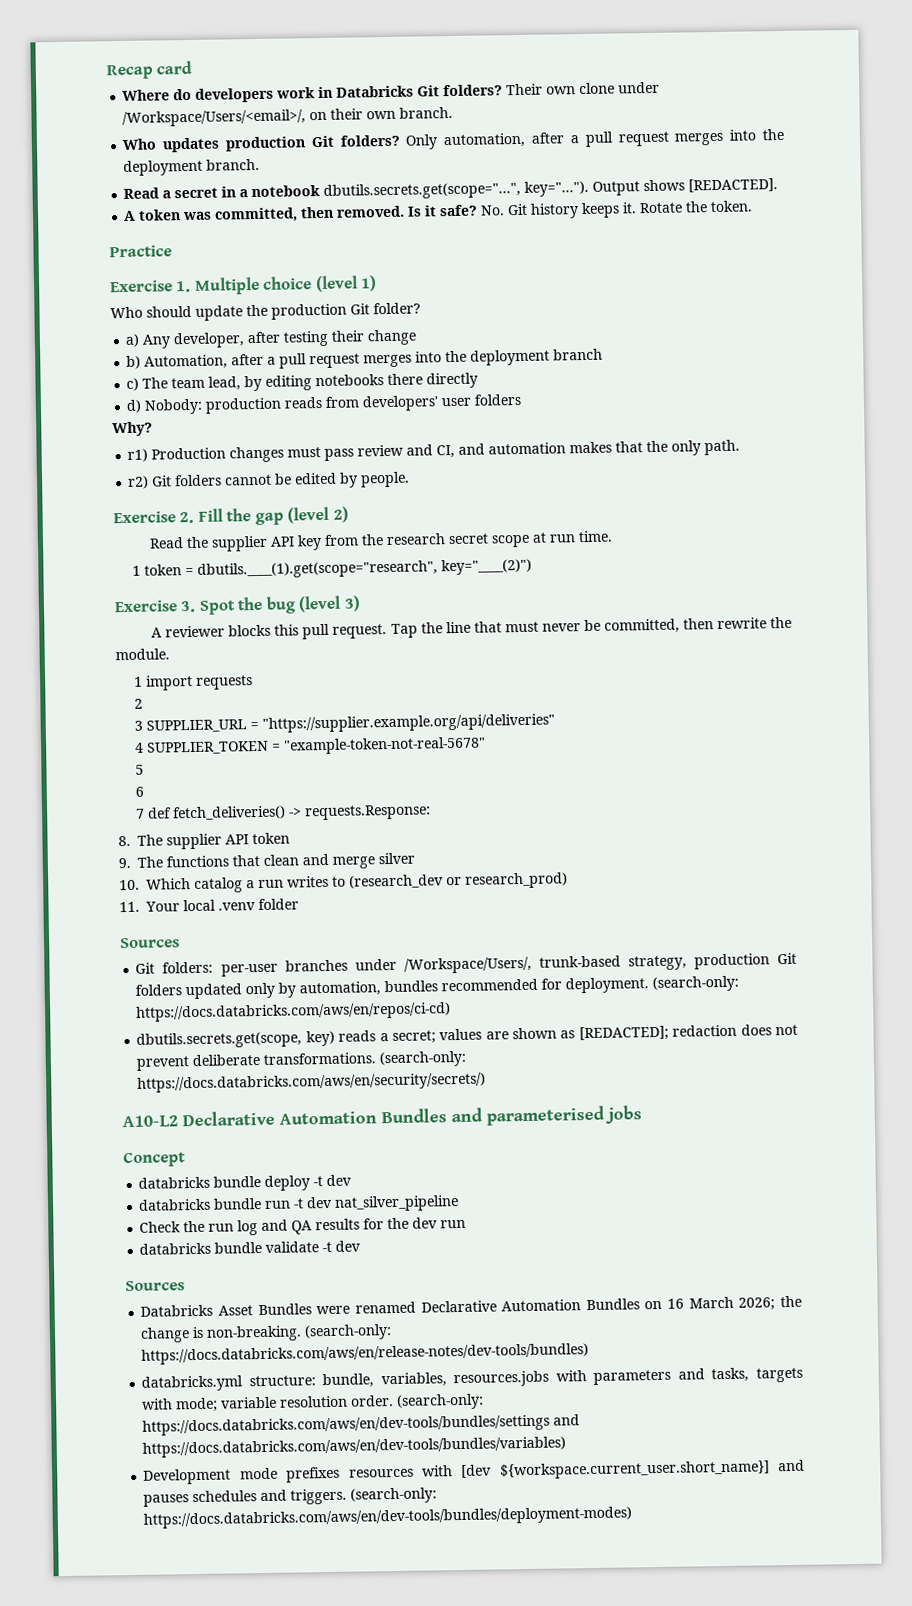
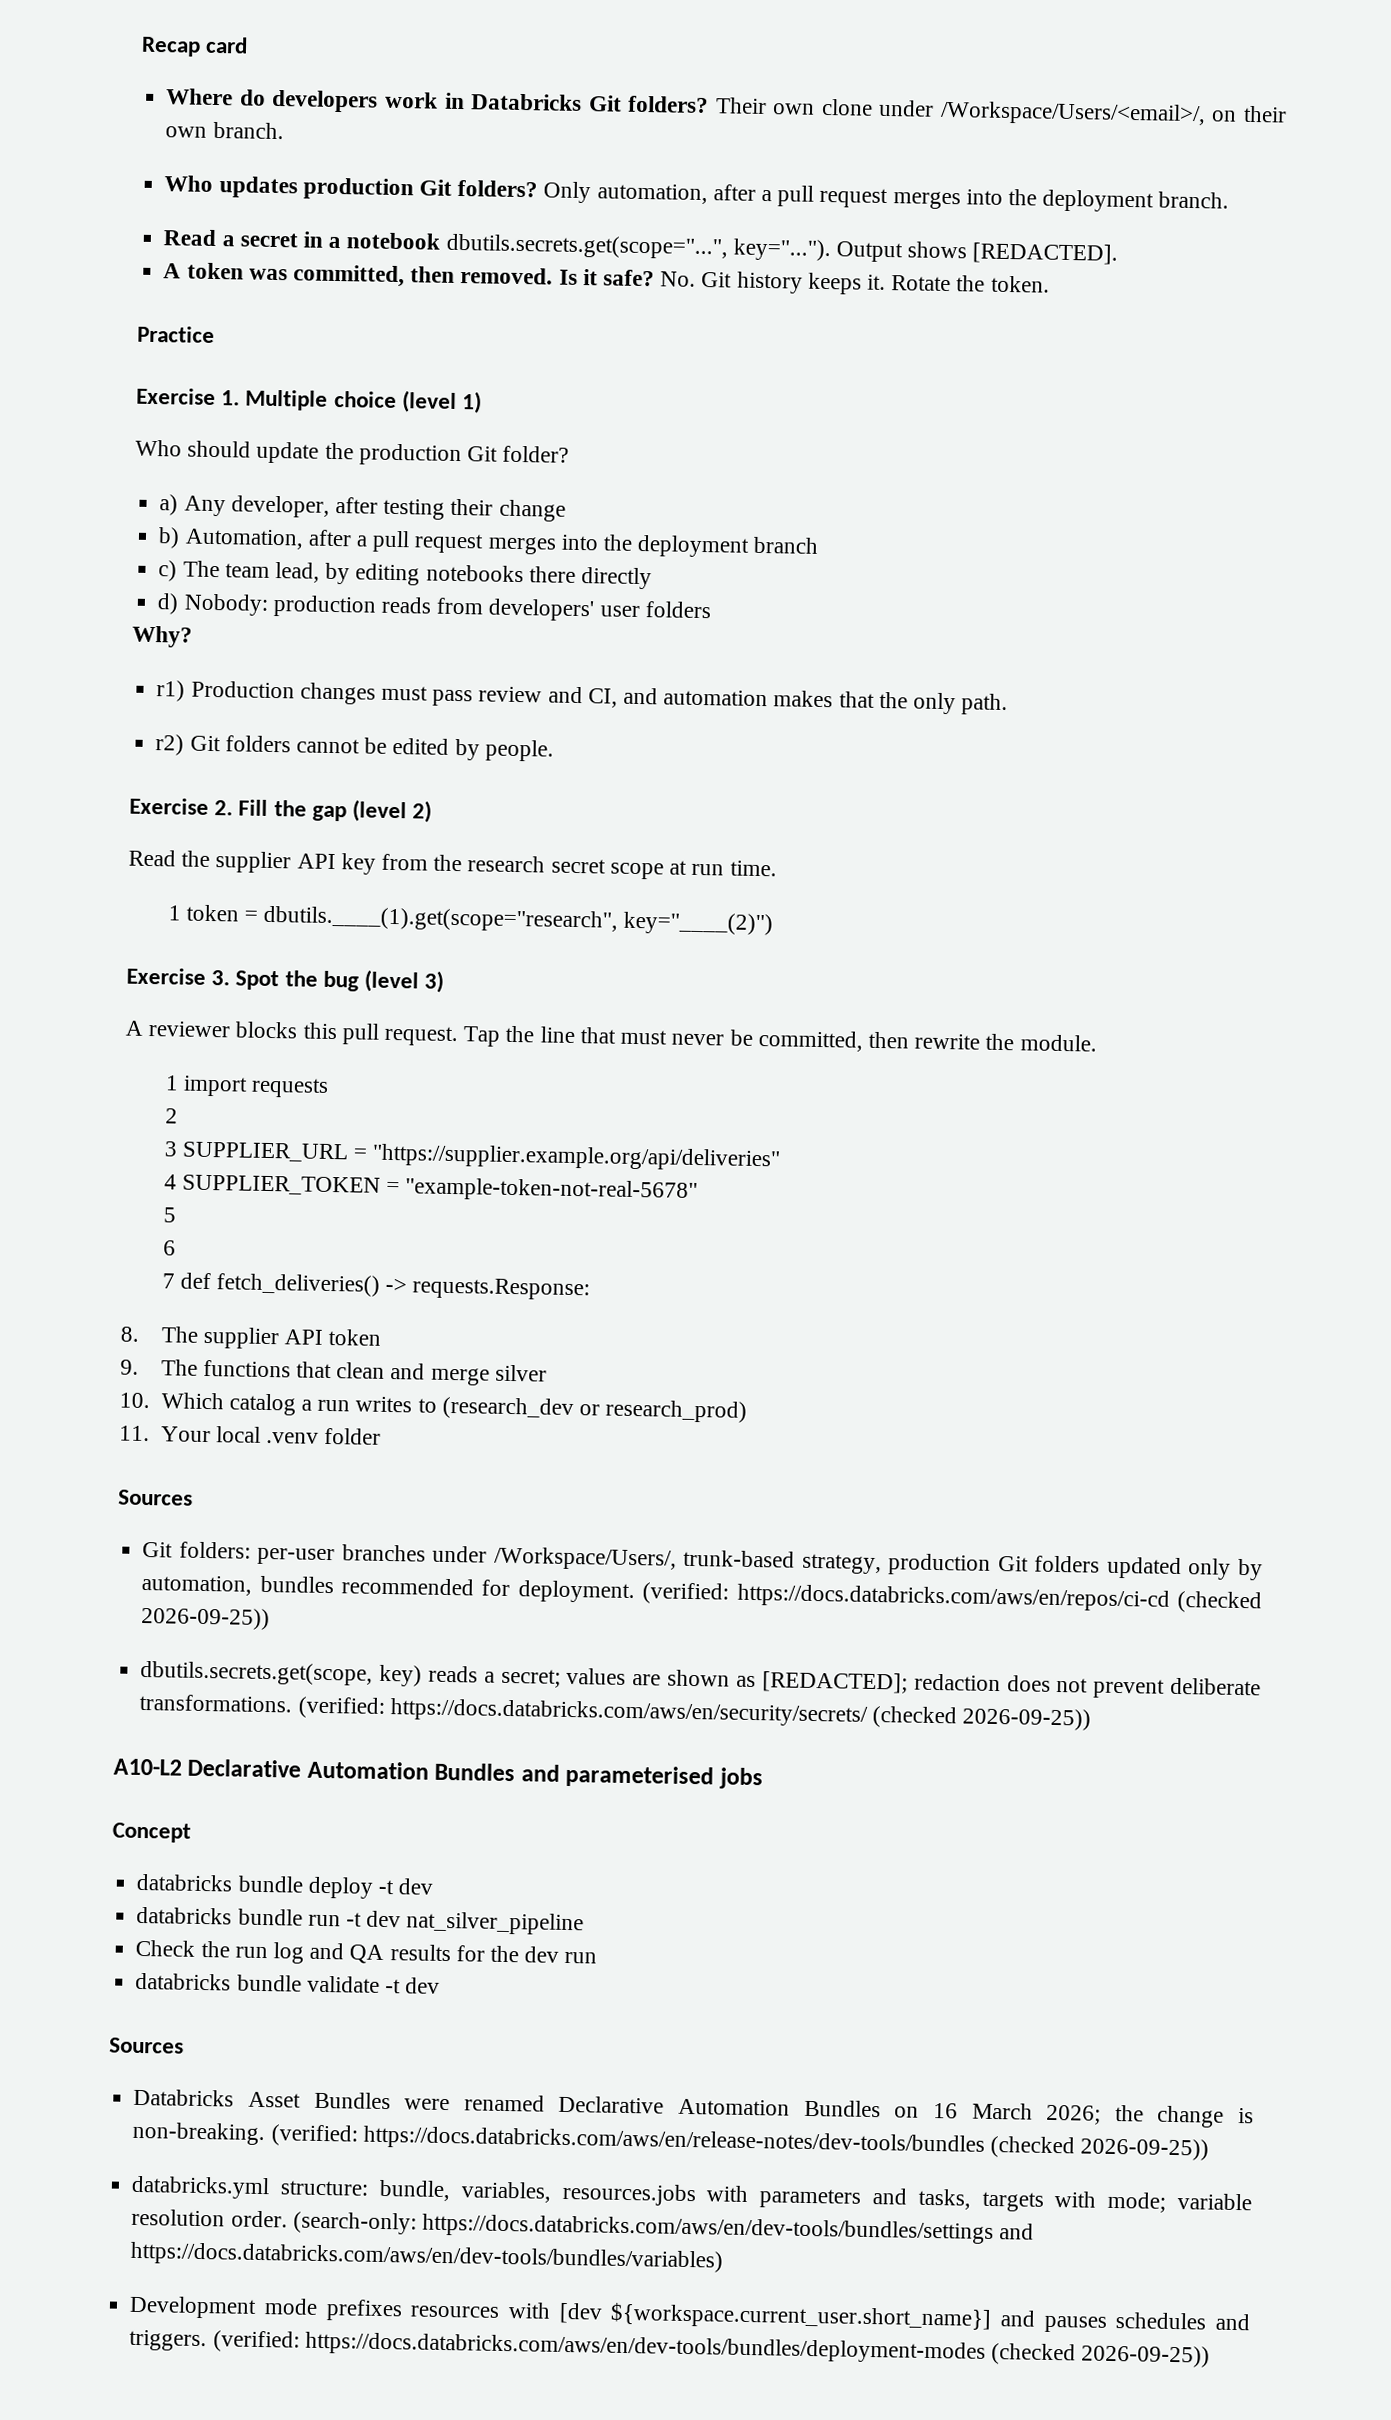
[652,975,740,993] [136,1002,452,1022] (search-only: https://docs.databricks.com/aws/en/repos/ci-cd) -> [642,1582,1262,1614] [141,1606,271,1631] (verified: https://docs.databricks.com/aws/en/repos/ci-cd (checked 2026-09-25))
[379,1050,467,1068] [137,1072,487,1093] (search-only: https://docs.databricks.com/aws/en/security/secrets/) -> [297,1696,1092,1731] (verified: https://docs.databricks.com/aws/en/security/secrets/ (checked 2026-09-25))
[304,1324,393,1341] [141,1343,590,1365] (search-only: https://docs.databricks.com/aws/en/release-notes/dev-tools/bundles) -> [270,2124,1210,2161] (verified: https://docs.databricks.com/aws/en/release-notes/dev-tools/bundles (checked 2026-09-25))
[350,1487,438,1504] [143,1506,633,1529] (search-only: https://docs.databricks.com/aws/en/dev-tools/bundles/deployment-modes) -> [212,2330,1211,2368] (verified: https://docs.databricks.com/aws/en/dev-tools/bundles/deployment-modes (checked 2026-09-25))

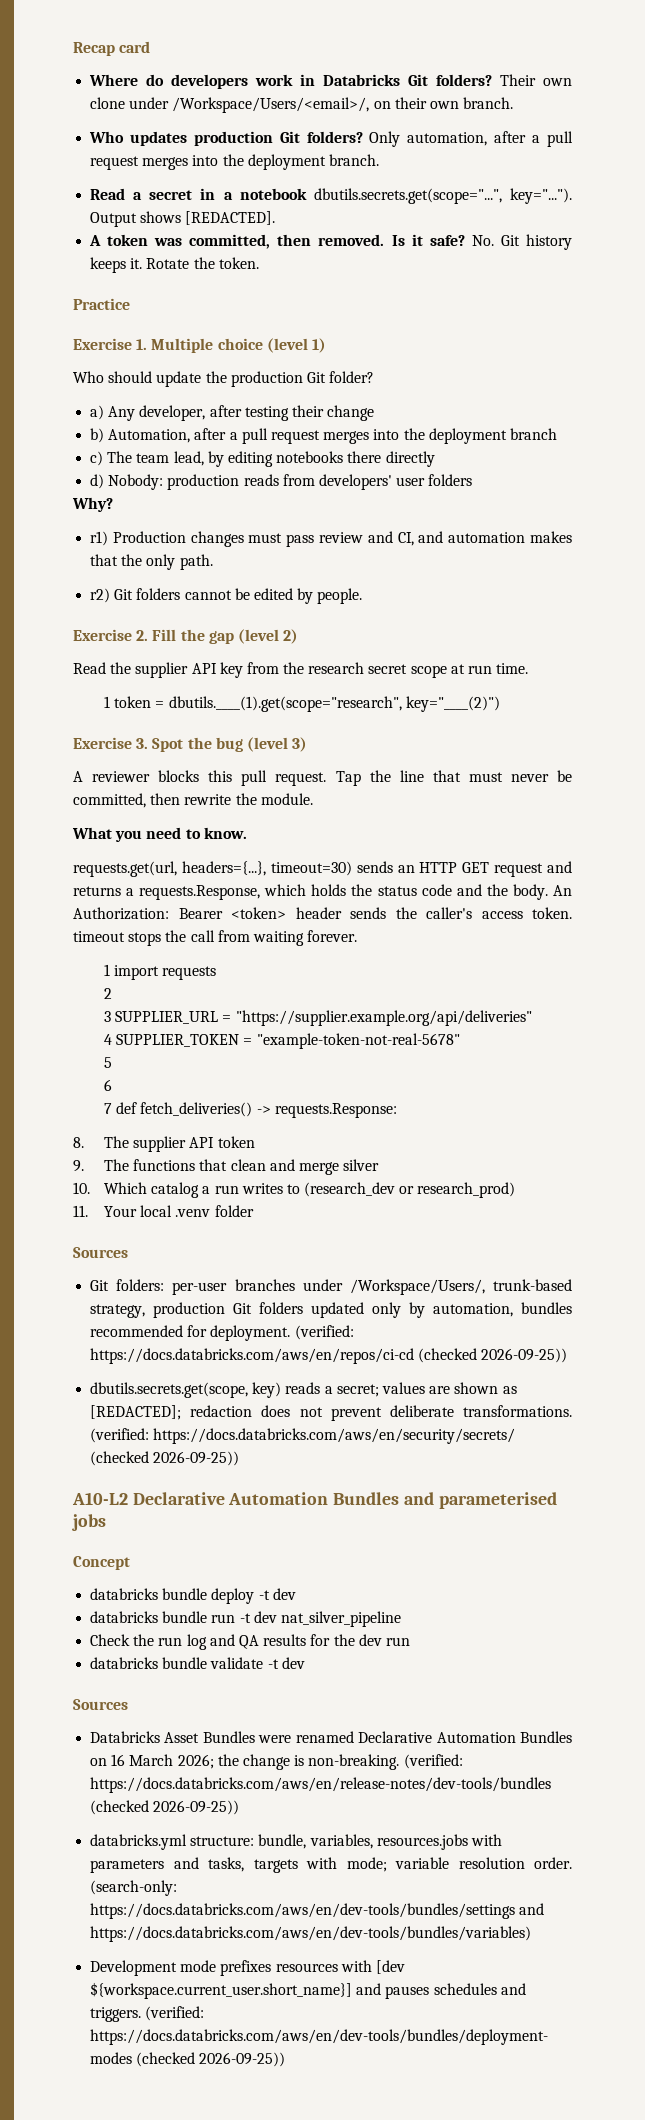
(1097, 1043) none -> [72,827,247,842] [73,861,572,877] [73,884,572,900] [73,907,572,920] [73,930,358,946] // What you need to know. // requests.get(url, headers={...}, timeout=30) sends an HTTP GET request and returns a requests.Response, which holds the status code and the body. An Authorization: Bearer <token> header sends the caller's access token. timeout stops the call from waiting forever.

